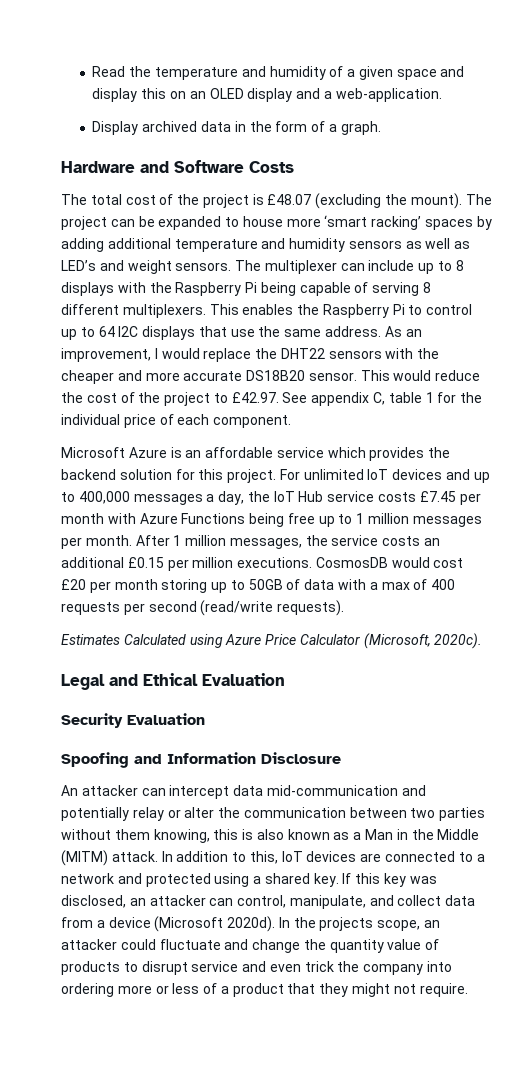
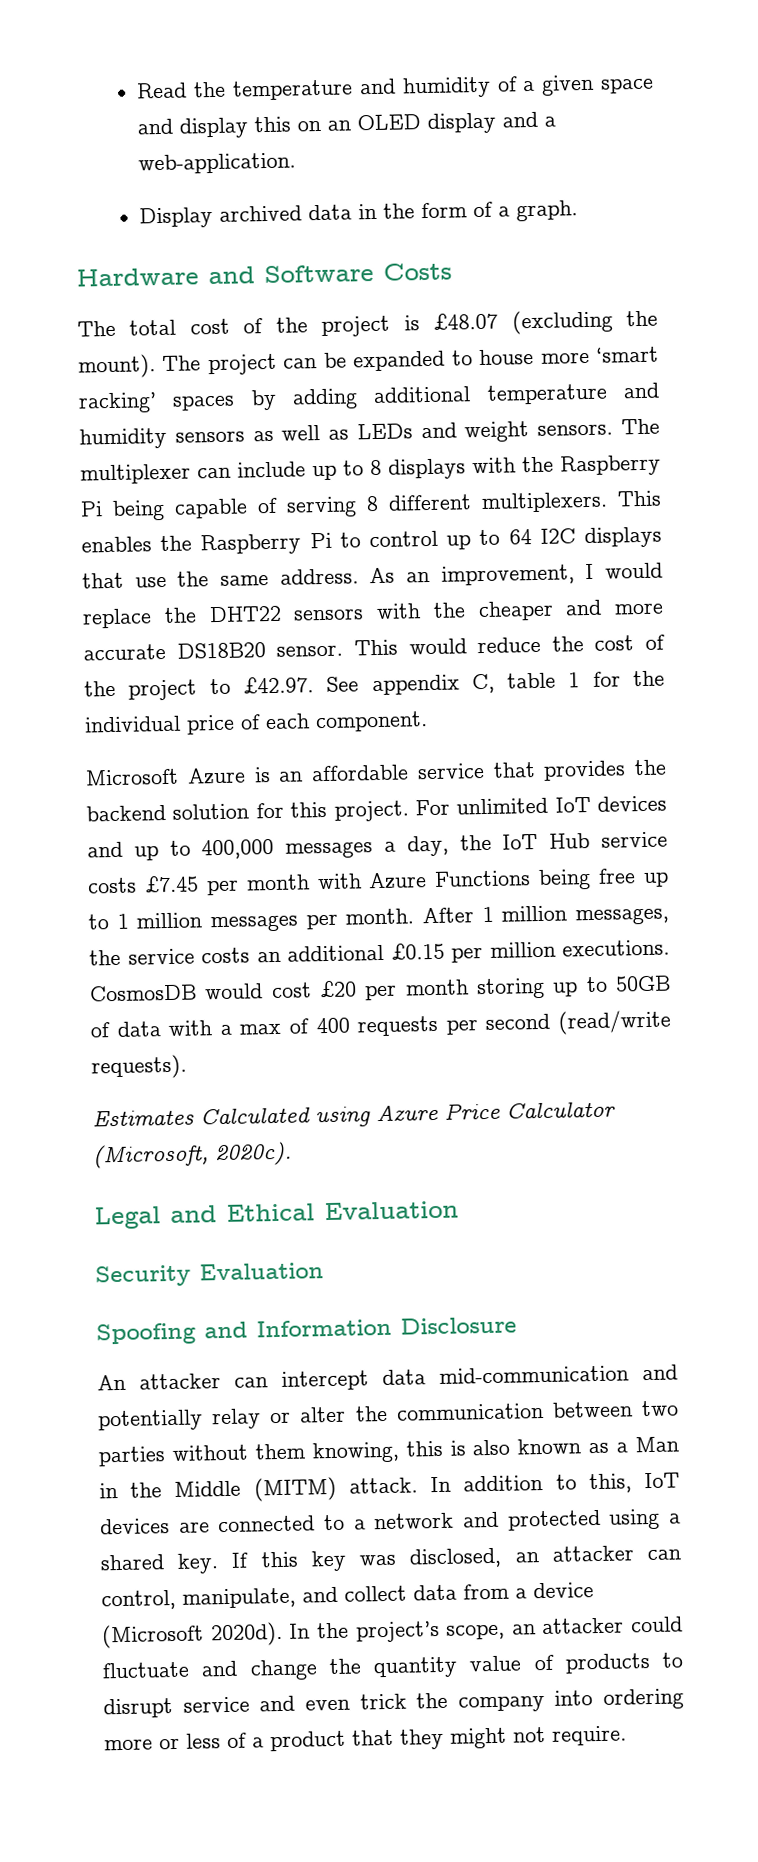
[61,260,96,271] LED’s -> [356,423,413,440] LEDs
[327,447,366,458] which -> [492,762,536,778] that
[319,917,374,931] projects -> [355,1620,440,1643] project’s

